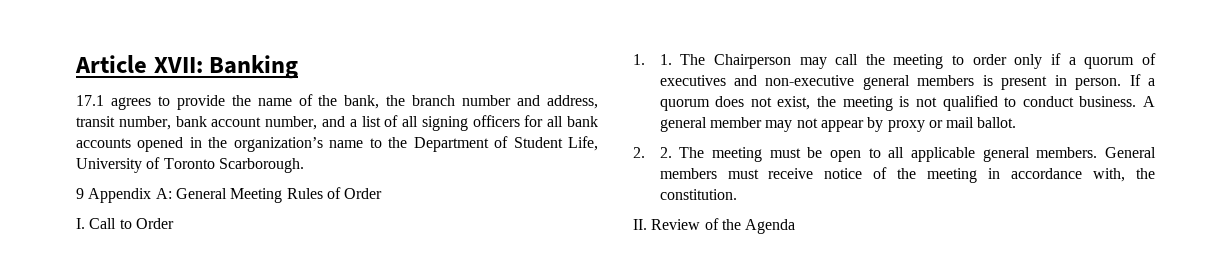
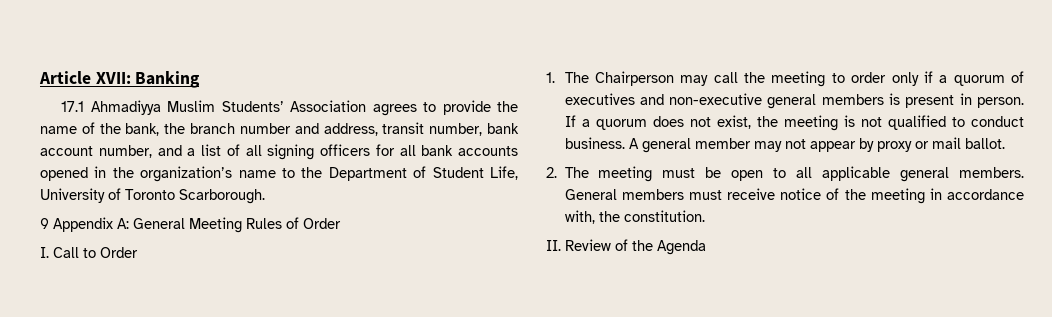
(104, 100) none -> [90,100,367,115] Ahmadiyya Muslim Students’ Association
[659,54,672,65] 1. -> (555, 77) none
[659,147,672,158] 2. -> (557, 172) none

